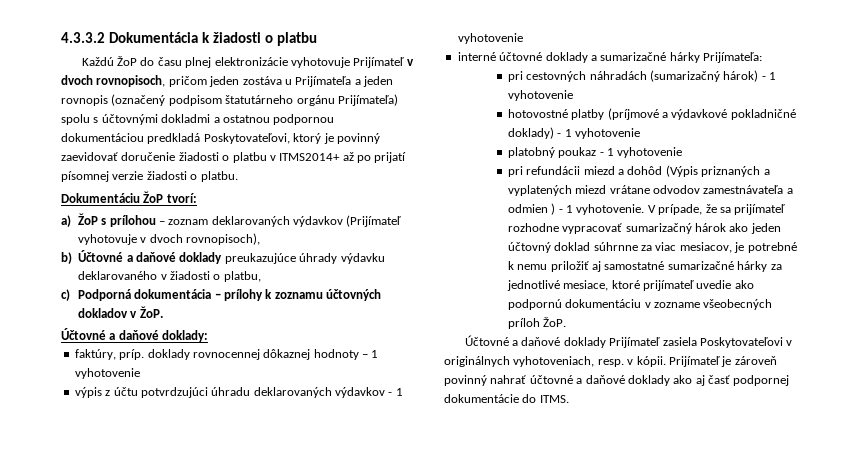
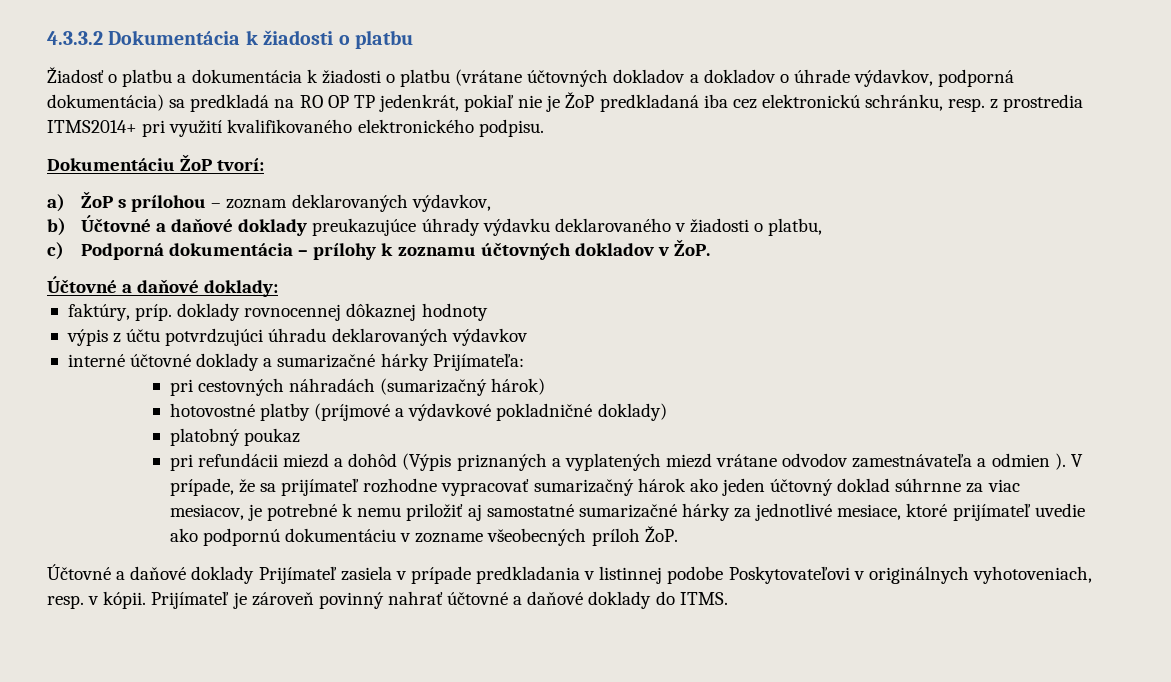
[81,56,414,68] [61,75,393,87] [61,94,398,106] [61,114,335,125] [61,133,380,144] [61,152,407,163] [61,171,238,182] Každú ŽoP do času plnej elektronizácie vyhotovuje Prijímateľ v dvoch rovnopisoch, pričom jeden zostáva u Prijímateľa a jeden rovnopis (označený podpisom štatutárneho orgánu Prijímateľa) spolu s účtovnými dokladmi a ostatnou podpornou dokumentáciou predkladá Poskytovateľovi, ktorý je povinný zaevidovať doručenie žiadosti o platbu v ITMS2014+ až po prijatí písomnej verzie žiadosti o platbu. -> [47,67,1015,87] [47,92,1084,112] [47,119,544,137] Žiadosť o platbu a dokumentácia k žiadosti o platbu (vrátane účtovných dokladov a dokladov o úhrade výdavkov, podporná dokumentácia) sa predkladá na RO OP TP jedenkrát, pokiaľ nie je ŽoP predkladaná iba cez elektronickú schránku, resp. z prostredia ITMS2014+ pri využití kvalifikovaného elektronického podpisu.
[292,215,402,227] [77,233,260,245] výdavkov (Prijímateľ vyhotovuje v dvoch rovnopisoch), -> [411,194,491,212] výdavkov,
[362,350,379,358] [74,368,140,379] – 1 vyhotovenie -> (488, 312) none
[388,388,403,396] [457,33,523,44] - 1 vyhotovenie -> (528, 337) none
[761,72,777,80] [507,90,573,101] - 1 vyhotovenie -> (546, 386) none
[557,128,641,139] - 1 vyhotovenie -> (667, 412) none
[599,147,683,158] - 1 vyhotovenie -> (300, 437) none
[551,203,645,215] ) - 1 vyhotovenie. -> [1054,453,1066,470] ).
(697, 341) none -> [395,566,724,584] v prípade predkladania v listinnej podobe
[673,375,790,386] [444,394,519,403] ako aj časť podpornej dokumentácie -> (652, 600) none

